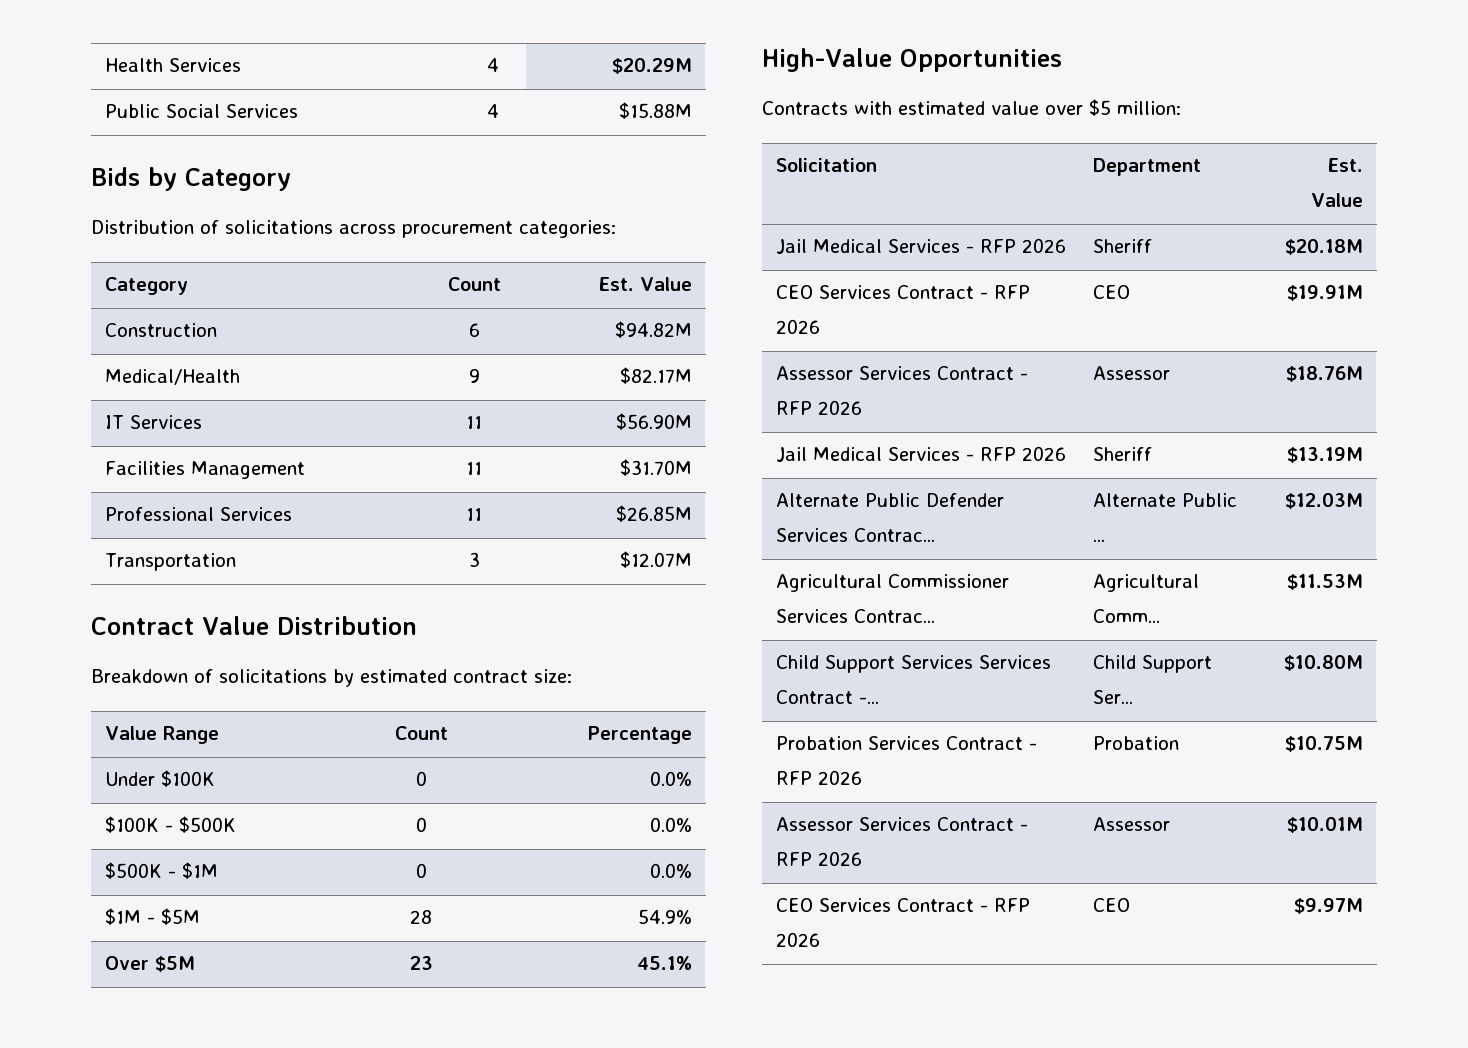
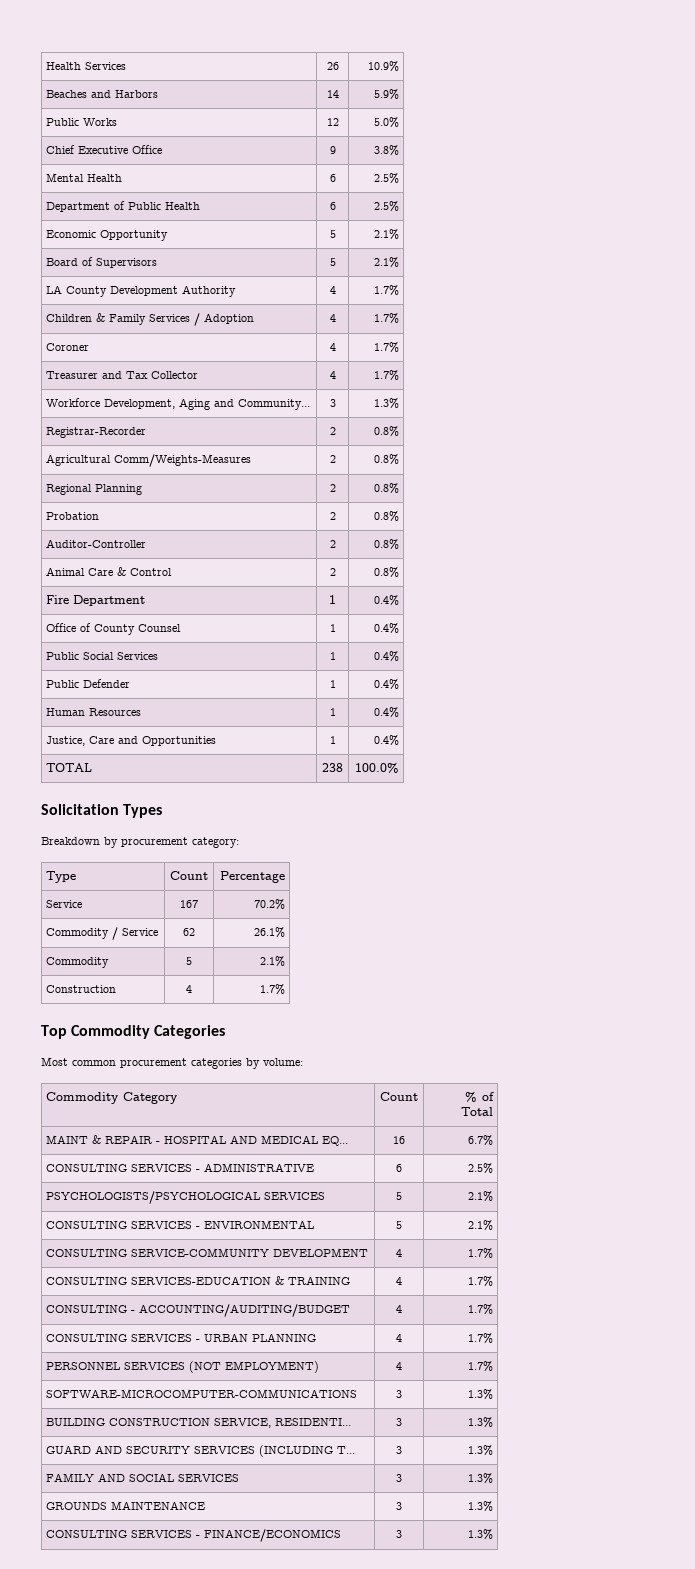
[487,58,499,72] [612,58,693,74] [104,104,298,118] [487,104,499,118] [619,102,693,119] [91,167,291,191] [91,220,616,238] [104,277,188,295] [447,277,501,291] [599,277,693,291] [104,323,217,337] [468,323,480,337] [615,321,693,338] [104,369,240,385] [468,369,480,383] [620,367,693,384] [104,415,202,429] [466,416,482,429] [616,413,693,430] [104,461,305,479] [466,462,482,475] [620,459,693,476] [104,507,292,521] [466,508,482,521] [616,505,693,522] [104,553,236,571] [468,552,480,567] [620,551,693,568] [91,616,417,635] [91,669,572,687] [104,726,219,744] [394,726,448,740] [587,726,693,744] [104,770,215,787] [415,771,427,786] [650,771,693,786] [104,816,236,833] [415,817,427,832] [650,817,693,832] [104,862,218,879] [415,863,427,878] [650,863,693,878] [104,908,200,925] [410,910,432,924] [638,909,693,924] [104,956,195,972] [409,956,433,970] [637,956,693,970] [762,48,1062,72] [762,99,1181,116] [775,158,877,172] [1092,158,1201,176] [1328,158,1364,172] [1311,193,1364,207] [775,238,1066,254] [1092,239,1152,253] [1285,239,1364,255] [775,285,1030,299] [775,319,820,334] [1092,285,1130,299] [1287,285,1364,301] [775,366,1028,380] [775,400,862,415] [1092,366,1170,380] [1286,366,1364,382] [775,446,1066,462] [1092,447,1152,461] [1287,447,1364,463] [775,493,1004,507] [775,528,935,542] [1092,493,1237,507] [1092,539,1105,542] [1285,493,1364,509] [775,574,1009,592] [775,609,935,623] [1092,574,1199,592] [1092,609,1160,623] [1287,574,1364,590] [775,655,1051,673] [775,690,879,704] [1092,655,1212,673] [1092,690,1133,704] [1284,655,1364,671] [775,736,1037,750] [775,770,862,785] [1092,736,1179,750] [1285,736,1364,752] [775,817,1028,831] [775,851,862,866] [1092,817,1170,831] [1287,817,1364,833] [775,898,1030,912] [775,932,820,947] [1092,898,1130,912] [1294,898,1364,914] 4 | $20.29M // Public Social Services | 4 | $15.88M // Bids by Category // Distribution of solicitations across procurement categories: // Category | Count | Est. Value // Construction | 6 | $94.82M // Medical/Health | 9 | $82.17M // IT Services | 11 | $56.90M // Facilities Management | 11 | $31.70M // Professional Services | 11 | $26.85M // Transportation | 3 | $12.07M // Contract Value Distribution // Breakdown of solicitations by estimated contract size: // Value Range | Count | Percentage // Under $100K | 0 | 0.0% // $100K - $500K | 0 | 0.0% // $500K - $1M | 0 | 0.0% // $1M - $5M | 28 | 54.9% // Over $5M | 23 | 45.1% // High-Value Opportunities // Contracts with estimated value over $5 million: // Solicitation | Department | Est. Value // Jail Medical Services - RFP 2026 | Sheriff | $20.18M // CEO Services Contract - RFP 2026 | CEO | $19.91M // Assessor Services Contract - RFP 2026 | Assessor | $18.76M // Jail Medical Services - RFP 2026 | Sheriff | $13.19M // Alternate Public Defender Services Contrac... | Alternate Public ... | $12.03M // Agricultural Commissioner Services Contrac... | Agricultural Comm... | $11.53M // Child Support Services Services Contract -... | Child Support Ser... | $10.80M // Probation Services Contract - RFP 2026 | Probation | $10.75M // Assessor Services Contract - RFP 2026 | Assessor | $10.01M // CEO Services Contract - RFP 2026 | CEO | $9.97M -> [326,62,339,70] [367,61,399,72] [46,90,159,98] [326,90,339,98] [373,89,399,100] [46,118,118,126] [326,118,339,126] [373,117,399,128] [46,145,163,154] [329,146,336,154] [373,145,399,156] [46,173,123,182] [329,174,336,182] [373,173,399,184] [46,201,201,212] [329,202,336,210] [373,201,399,212] [46,230,169,241] [329,230,336,238] [373,229,399,240] [46,257,158,268] [329,258,336,266] [373,257,399,268] [46,285,237,297] [329,286,336,294] [373,285,399,296] [46,313,255,326] [329,314,336,322] [373,313,399,324] [46,343,90,351] [329,343,336,351] [373,342,399,353] [46,371,199,379] [329,371,336,379] [373,370,399,381] [46,398,311,410] [329,399,336,407] [373,398,399,409] [46,427,147,438] [329,427,336,435] [373,426,399,437] [46,454,252,467] [329,455,336,463] [373,454,399,465] [46,484,143,495] [329,484,336,492] [373,483,399,494] [46,512,100,520] [329,512,336,520] [373,511,399,522] [46,539,147,548] [329,540,336,548] [373,539,399,550] [46,567,173,576] [329,568,336,576] [373,567,399,578] [46,595,146,606] [329,595,336,604] [373,595,399,606] [46,623,182,635] [329,624,336,632] [373,623,399,634] [46,652,159,660] [329,652,336,660] [373,651,399,662] [46,679,131,688] [329,680,336,688] [373,679,399,690] [46,708,142,716] [329,708,336,716] [373,707,399,718] [46,736,217,746] [329,736,336,744] [373,735,399,746] [46,763,93,772] [322,763,343,772] [354,763,399,773] [41,804,163,818] [41,837,239,848] [46,871,77,883] [170,871,208,880] [219,871,285,883] [46,900,83,908] [180,900,198,908] [253,899,285,910] [46,927,159,940] [183,928,195,936] [253,927,285,938] [46,957,110,968] [186,957,192,965] [259,956,285,967] [46,985,117,993] [186,985,192,993] [259,984,285,995] [41,1025,226,1039] [41,1057,303,1069] [46,1092,179,1104] [380,1092,418,1101] [464,1092,494,1102] [460,1107,493,1116] [46,1135,349,1146] [393,1136,405,1144] [467,1135,493,1146] [46,1163,315,1172] [396,1164,402,1172] [467,1163,493,1174] [46,1191,326,1204] [396,1192,402,1200] [467,1191,493,1202] [46,1220,315,1229] [396,1221,402,1229] [467,1220,493,1231] [46,1248,369,1257] [396,1249,402,1257] [467,1248,493,1259] [46,1276,351,1285] [396,1277,402,1285] [467,1276,493,1287] [46,1304,351,1317] [396,1305,402,1313] [467,1304,493,1315] [46,1333,317,1342] [396,1334,402,1342] [467,1333,493,1344] [46,1361,320,1373] [396,1362,402,1370] [467,1361,493,1372] [46,1389,358,1398] [396,1390,402,1398] [467,1389,493,1400] [46,1418,352,1428] [396,1418,402,1426] [467,1417,493,1428] [46,1445,356,1457] [396,1446,402,1454] [467,1445,493,1456] [46,1473,240,1482] [396,1474,402,1482] [467,1473,493,1484] [46,1501,206,1510] [396,1502,402,1510] [467,1501,493,1512] [46,1529,342,1542] [396,1530,402,1538] [467,1529,493,1540] 26 | 10.9% // Beaches and Harbors | 14 | 5.9% // Public Works | 12 | 5.0% // Chief Executive Office | 9 | 3.8% // Mental Health | 6 | 2.5% // Department of Public Health | 6 | 2.5% // Economic Opportunity | 5 | 2.1% // Board of Supervisors | 5 | 2.1% // LA County Development Authority | 4 | 1.7% // Children & Family Services / Adoption | 4 | 1.7% // Coroner | 4 | 1.7% // Treasurer and Tax Collector | 4 | 1.7% // Workforce Development, Aging and Community... | 3 | 1.3% // Registrar-Recorder | 2 | 0.8% // Agricultural Comm/Weights-Measures | 2 | 0.8% // Regional Planning | 2 | 0.8% // Probation | 2 | 0.8% // Auditor-Controller | 2 | 0.8% // Animal Care & Control | 2 | 0.8% // Fire Department | 1 | 0.4% // Office of County Counsel | 1 | 0.4% // Public Social Services | 1 | 0.4% // Public Defender | 1 | 0.4% // Human Resources | 1 | 0.4% // Justice, Care and Opportunities | 1 | 0.4% // TOTAL | 238 | 100.0% // Solicitation Types // Breakdown by procurement category: // Type | Count | Percentage // Service | 167 | 70.2% // Commodity / Service | 62 | 26.1% // Commodity | 5 | 2.1% // Construction | 4 | 1.7% // Top Commodity Categories // Most common procurement categories by volume: // Commodity Category | Count | % of Total // MAINT & REPAIR - HOSPITAL AND MEDICAL EQ... | 16 | 6.7% // CONSULTING SERVICES - ADMINISTRATIVE | 6 | 2.5% // PSYCHOLOGISTS/PSYCHOLOGICAL SERVICES | 5 | 2.1% // CONSULTING SERVICES - ENVIRONMENTAL | 5 | 2.1% // CONSULTING SERVICE-COMMUNITY DEVELOPMENT | 4 | 1.7% // CONSULTING SERVICES-EDUCATION & TRAINING | 4 | 1.7% // CONSULTING - ACCOUNTING/AUDITING/BUDGET | 4 | 1.7% // CONSULTING SERVICES - URBAN PLANNING | 4 | 1.7% // PERSONNEL SERVICES (NOT EMPLOYMENT) | 4 | 1.7% // SOFTWARE-MICROCOMPUTER-COMMUNICATIONS | 3 | 1.3% // BUILDING CONSTRUCTION SERVICE, RESIDENTI... | 3 | 1.3% // GUARD AND SECURITY SERVICES (INCLUDING T... | 3 | 1.3% // FAMILY AND SOCIAL SERVICES | 3 | 1.3% // GROUNDS MAINTENANCE | 3 | 1.3% // CONSULTING SERVICES - FINANCE/ECONOMICS | 3 | 1.3%

